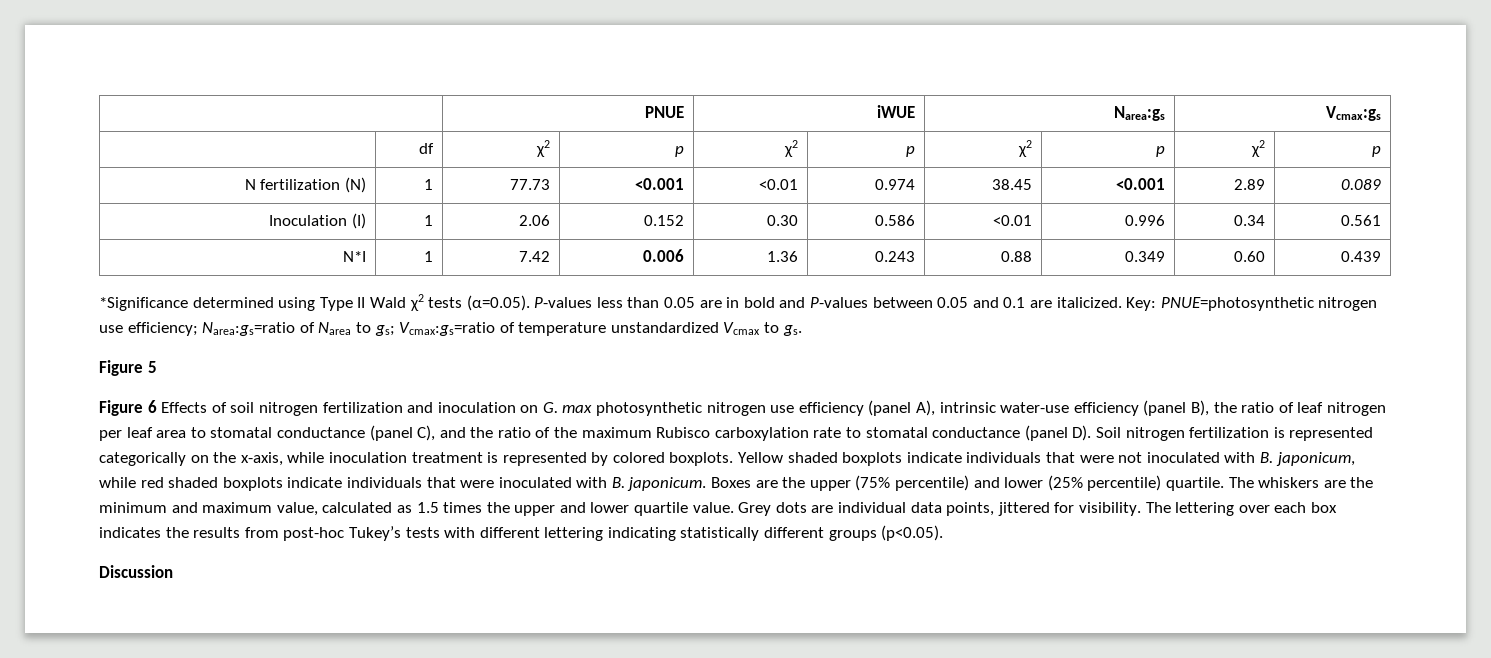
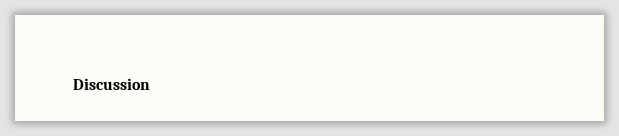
[644,106,684,118] [876,105,915,118] [1113,106,1165,121] [1325,106,1381,121] [418,143,434,154] [535,140,550,157] [674,146,684,157] [783,140,798,157] [905,146,915,157] [1017,140,1032,157] [1155,146,1165,157] [1250,140,1265,157] [1371,146,1381,157] [244,177,366,193] [423,179,433,190] [509,179,550,190] [634,178,684,190] [758,179,798,190] [874,179,915,190] [991,179,1032,190] [1115,178,1165,190] [1233,179,1265,190] [1340,179,1381,190] [269,213,366,229] [423,215,433,226] [518,215,550,226] [643,215,684,226] [766,215,798,226] [874,215,915,226] [992,215,1032,226] [1124,215,1165,226] [1233,215,1265,226] [1340,215,1381,226] [342,251,366,262] [423,251,433,262] [518,251,550,262] [642,249,684,262] [766,251,798,262] [874,251,915,262] [1000,251,1032,262] [1124,251,1165,262] [1233,251,1265,262] [1340,251,1381,262] [99,294,1378,311] [99,322,802,336] [99,360,157,376] [99,400,1386,416] [99,425,1374,441] [99,452,1355,466] [99,475,1374,491] [99,502,1337,516] [99,525,944,541] | PNUE | iWUE | Narea:gs | Vcmax:gs // | df | χ2 | p | χ2 | p | χ2 | p | χ2 | p // N fertilization (N) | 1 | 77.73 | <0.001 | <0.01 | 0.974 | 38.45 | <0.001 | 2.89 | 0.089 // Inoculation (I) | 1 | 2.06 | 0.152 | 0.30 | 0.586 | <0.01 | 0.996 | 0.34 | 0.561 // N*I | 1 | 7.42 | 0.006 | 1.36 | 0.243 | 0.88 | 0.349 | 0.60 | 0.439 // *Significance determined using Type II Wald χ2 tests (α=0.05). P-values less than 0.05 are in bold and P-values between 0.05 and 0.1 are italicized. Key: PNUE=photosynthetic nitrogen use efficiency; Narea:gs=ratio of Narea to gs; Vcmax:gs=ratio of temperature unstandardized Vcmax to gs. // Figure 5 // Figure 6 Effects of soil nitrogen fertilization and inoculation on G. max photosynthetic nitrogen use efficiency (panel A), intrinsic water-use efficiency (panel B), the ratio of leaf nitrogen per leaf area to stomatal conductance (panel C), and the ratio of the maximum Rubisco carboxylation rate to stomatal conductance (panel D). Soil nitrogen fertilization is represented categorically on the x-axis, while inoculation treatment is represented by colored boxplots. Yellow shaded boxplots indicate individuals that were not inoculated with B. japonicum, while red shaded boxplots indicate individuals that were inoculated with B. japonicum. Boxes are the upper (75% percentile) and lower (25% percentile) quartile. The whiskers are the minimum and maximum value, calculated as 1.5 times the upper and lower quartile value. Grey dots are individual data points, jittered for visibility. The lettering over each box indicates the results from post-hoc Tukey’s tests with different lettering indicating statistically different groups (p<0.05). // -> (73, 84) none

